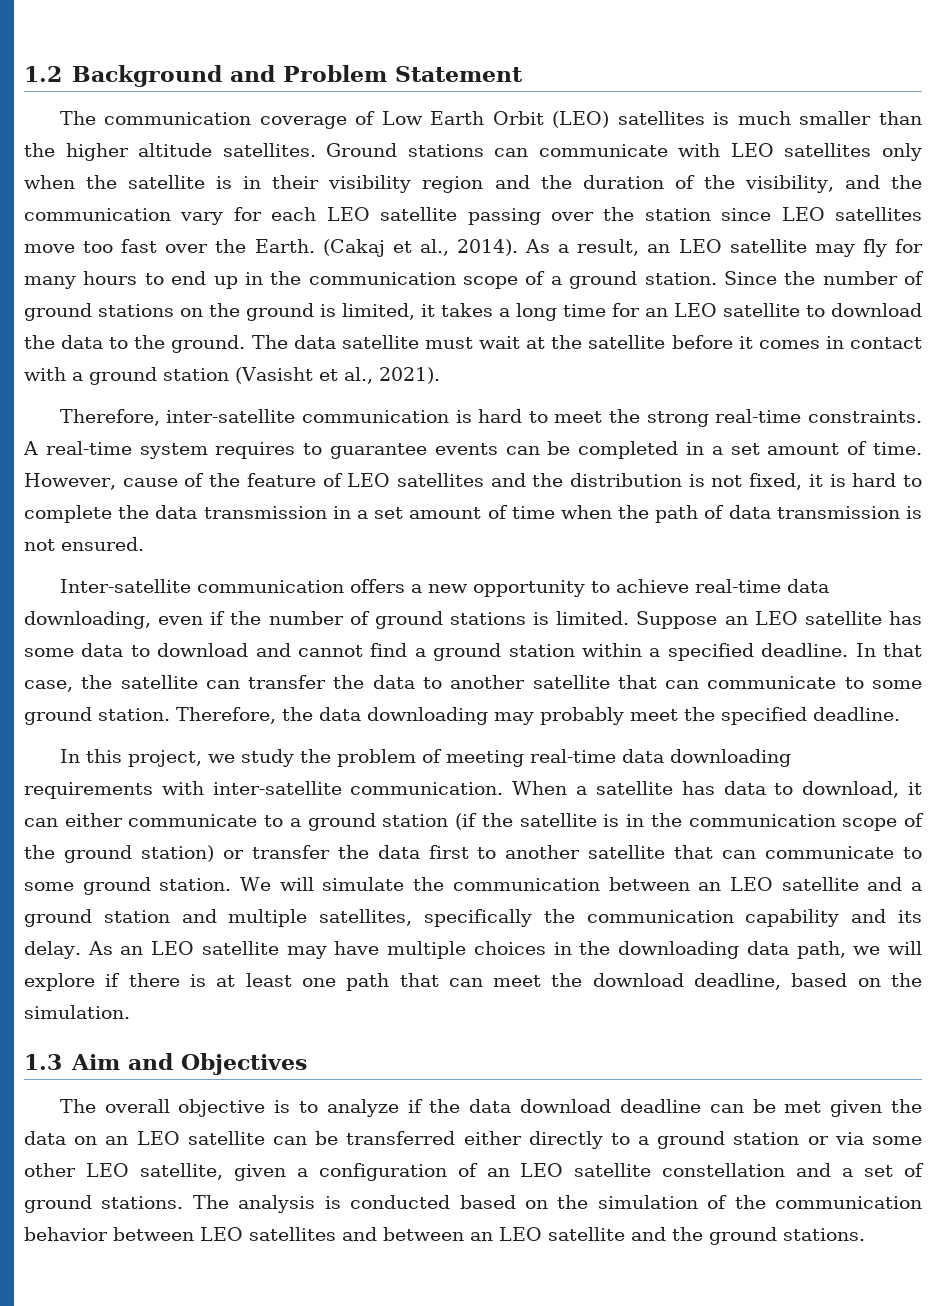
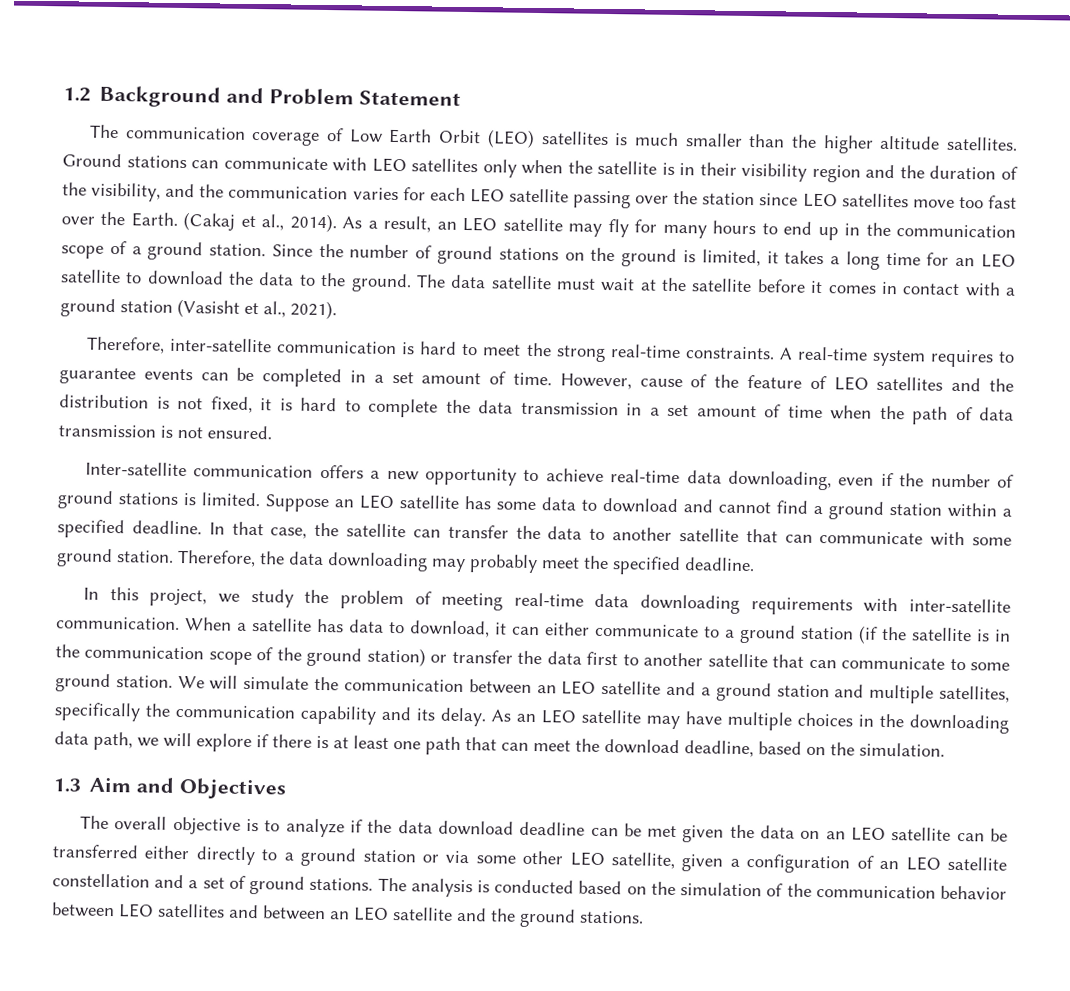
[180,212,224,225] vary -> [352,187,399,201] varies
[844,677,864,689] to -> [930,531,966,547] with

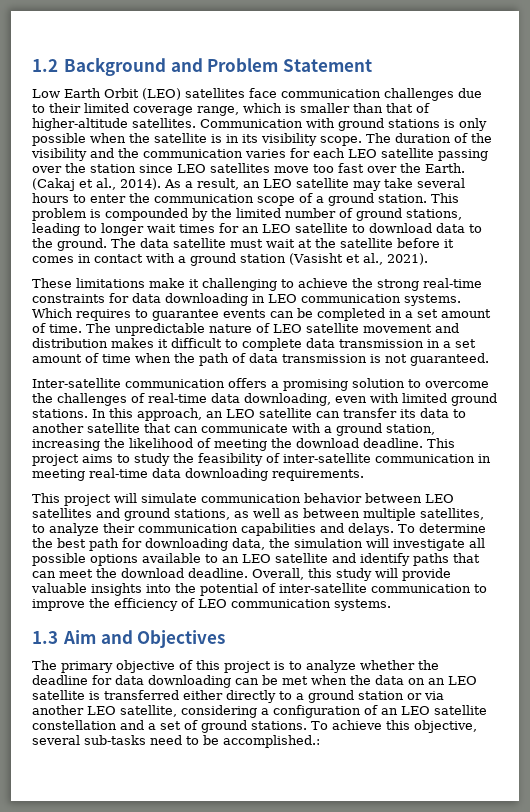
[90,124,345,146] The communication coverage of -> (373, 65) none
[614,132,1019,154] [62,153,517,178] is much smaller than the higher altitude satellites. Ground stations can communicate with LEO satellites only -> [249,88,482,101] [32,103,430,116] [32,118,487,131] [32,133,86,146] face communication challenges due to their limited coverage range, which is smaller than that of higher-altitude satellites. Communication with ground stations is only possible
[699,162,925,183] their visibility region and the -> [242,133,391,146] its visibility scope. The
[91,182,162,202] visibility, -> [31,148,87,161] visibility
[607,219,861,241] fly for many hours to end up in -> [384,178,465,188] [32,193,126,203] take several hours to enter
[271,243,921,270] Since the number of ground stations on the ground is limited, it takes a long time -> [431,193,459,203] [32,208,462,221] [32,223,215,236] This problem is compounded by the limited number of ground stations, leading to longer wait times
[228,271,255,286] the -> (432, 228) none
[86,336,926,367] Therefore, inter-satellite communication is hard to meet the strong real-time constraints. A real-time system -> [32,278,482,291] [32,293,461,306] [32,308,73,318] These limitations make it challenging to achieve the strong real-time constraints for data downloading in LEO communication systems. Which
[559,373,1014,392] [59,394,337,413] However, cause of the feature of LEO satellites and the distribution is not fixed, it is hard -> [86,323,459,336] [32,338,222,348] The unpredictable nature of LEO satellite movement and distribution makes it difficult
[445,399,471,414] the -> (302, 344) none
[207,425,272,440] ensured. -> [410,353,489,366] guaranteed.
[386,467,1015,491] [57,490,1012,520] [57,519,340,539] new opportunity to achieve real-time data downloading, even if the number of ground stations is limited. Suppose an LEO satellite has some data to download and cannot find a ground station within a specified deadline. In that case, the -> [283,378,489,391] [32,393,497,406] [32,408,255,421] promising solution to overcome the challenges of real-time data downloading, even with limited ground stations. In this approach, an LEO
[515,525,541,540] the -> [400,409,416,418] its
[972,537,1013,546] [56,548,755,576] [83,586,1012,616] [56,616,1011,644] [55,644,1011,671] [55,673,1011,704] [54,702,1009,734] [54,731,461,755] some ground station. Therefore, the data downloading may probably meet the specified deadline. // In this project, we study the problem of meeting real-time data downloading requirements with inter-satellite communication. When a satellite has data to download, it can either communicate to a ground station (if the satellite is in the communication scope of the ground station) or transfer the data first to another satellite that can communicate to some ground station. We will simulate the communication between an LEO satellite and a ground station and multiple satellites, specifically the communication capability and its delay. As an LEO satellite may have multiple choices in the downloading data path, we will explore if there is at least one path -> [324,423,435,436] [32,438,455,451] [32,453,491,466] [32,468,364,481] [32,493,454,506] [32,508,484,521] [32,523,486,536] [32,538,485,551] [32,553,449,566] a ground station, increasing the likelihood of meeting the download deadline. This project aims to study the feasibility of inter-satellite communication in meeting real-time data downloading requirements. // This project will simulate communication behavior between LEO satellites and ground stations, as well as between multiple satellites, to analyze their communication capabilities and delays. To determine the best path for downloading data, the simulation will investigate all possible options available to an LEO satellite and identify paths
[684,740,945,758] deadline, based on the simulation. -> [188,568,451,581] [31,583,487,596] [32,598,391,611] deadline. Overall, this study will provide valuable insights into the potential of inter-satellite communication to improve the efficiency of LEO communication systems.
[114,816,586,838] overall objective is to analyze if the data download deadline -> [61,660,439,673] [32,675,231,688] primary objective of this project is to analyze whether the deadline for data downloading
[682,825,725,843] given -> [311,675,347,685] when
[956,828,1008,842] can be -> [89,691,100,700] is
[475,850,564,865] some other -> [32,705,84,715] another
[681,854,724,872] given -> [181,705,257,718] considering
[377,877,1007,900] [52,902,644,928] The analysis is conducted based on the simulation of the communication behavior between LEO satellites and between an LEO satellite and the ground stations. -> [311,720,477,733] [32,735,320,748] To achieve this objective, several sub-tasks need to be accomplished.:

